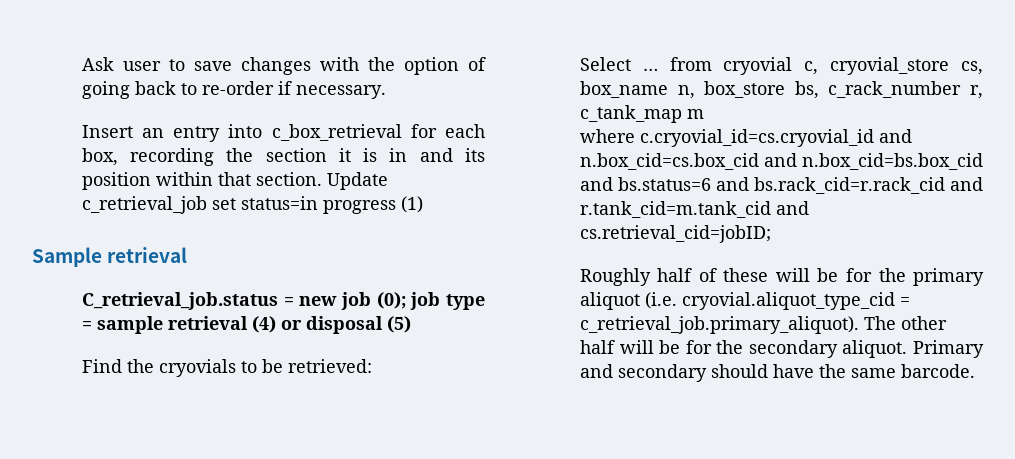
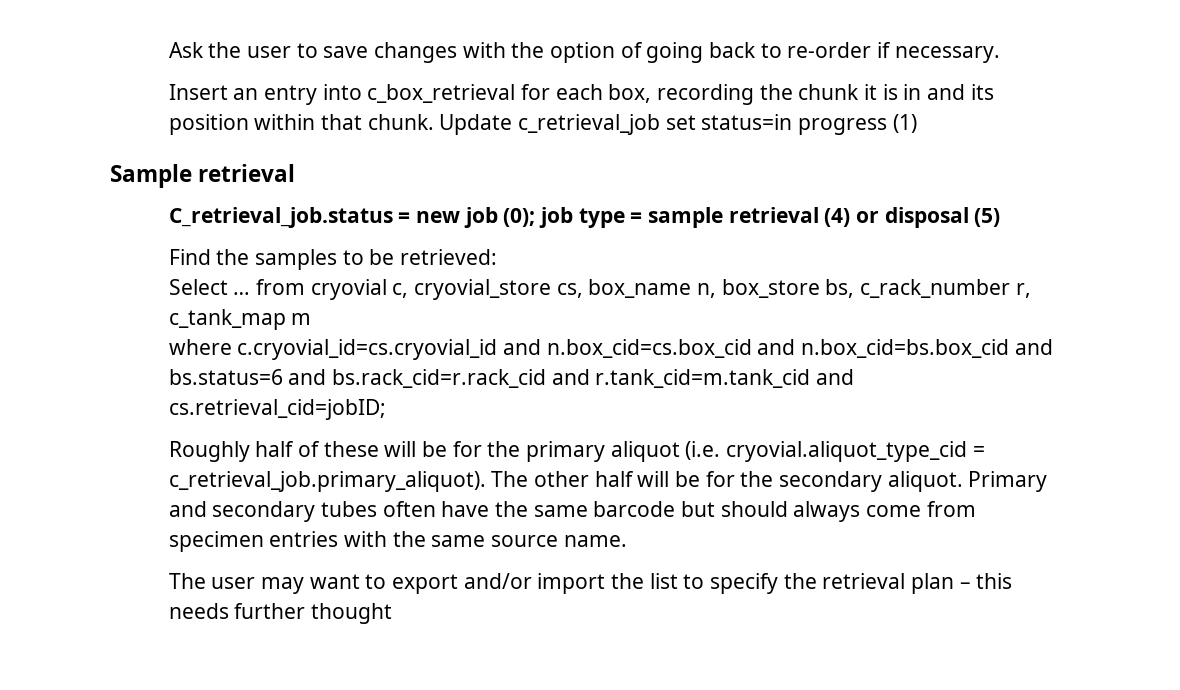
(114, 64) none -> [208,42,242,58] the
[265,148,327,162] section -> [798,84,860,100] chunk
[255,172,322,186] section. -> [367,114,434,130] chunk.
[158,359,236,377] cryovials -> [255,249,338,270] samples
[710,364,768,378] should -> [321,501,436,517] tubes often
[900,364,975,378] barcode. -> [593,501,976,522] [168,531,627,552] [168,573,1013,594] [168,603,393,624] barcode but should always come from specimen entries with the same source name. // The user may want to export and/or import the list to specify the retrieval plan – this needs further thought

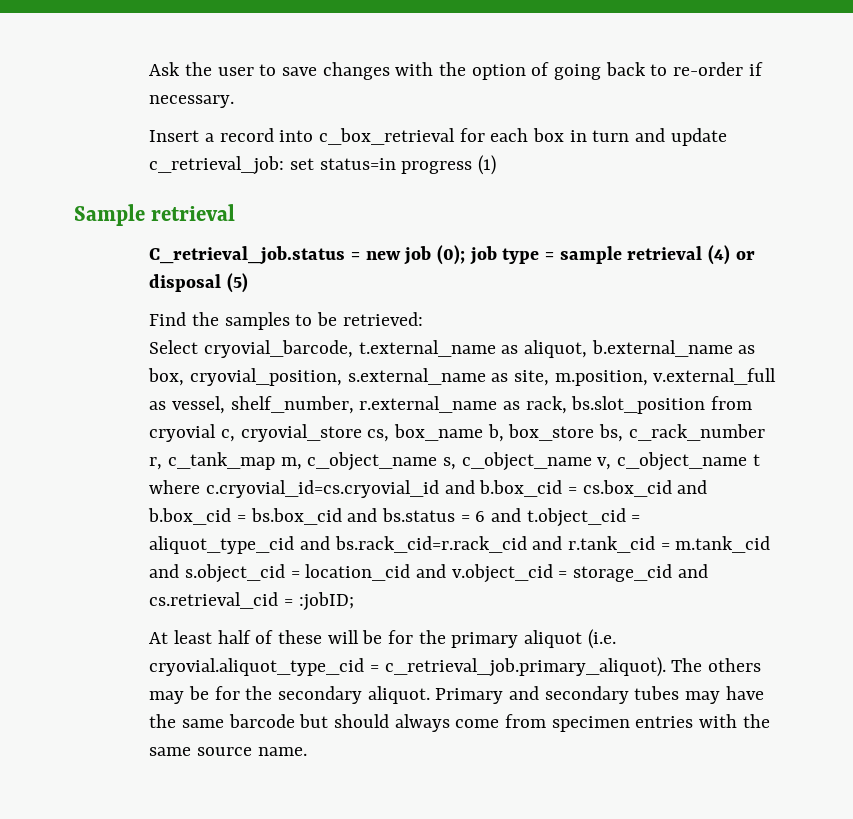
[233,85,318,105] an entry -> [204,128,274,142] a record
[608,84,994,105] [168,114,661,135] box, recording the chunk it is in and its position within that chunk. Update c_retrieval_job -> [532,128,727,146] [149,156,285,175] box in turn and update c_retrieval_job:
[233,292,251,295] … -> [203,340,756,358] [148,368,777,386] [149,396,706,414] cryovial_barcode, t.external_name as aliquot, b.external_name as box, cryovial_position, s.external_name as site, m.position, v.external_full as vessel, shelf_number, r.external_name as rack, bs.slot_position
[697,283,717,298] n, -> [487,424,504,442] b,
[291,313,312,325] [168,339,1053,360] [168,369,855,388] [168,399,386,420] [168,441,250,462] m // where c.cryovial_id=cs.cryovial_id and n.box_cid=cs.box_cid and n.box_cid=bs.box_cid and bs.status=6 and bs.rack_cid=r.rack_cid and r.tank_cid=m.tank_cid and cs.retrieval_cid=jobID; // Roughly -> [280,452,760,471] [149,480,708,498] [148,508,641,527] [149,536,771,554] [149,564,708,583] [149,592,354,611] [149,630,212,644] m, c_object_name s, c_object_name v, c_object_name t where c.cryovial_id=cs.cryovial_id and b.box_cid = cs.box_cid and b.box_cid = bs.box_cid and bs.status = 6 and t.object_cid = aliquot_type_cid and bs.rack_cid=r.rack_cid and r.tank_cid = m.tank_cid and s.object_cid = location_cid and v.object_cid = storage_cid and cs.retrieval_cid = :jobID; // At least
[534,471,670,487] other half will -> [707,658,761,672] [149,691,185,704] others may
[382,501,436,517] often -> [684,691,720,704] may
[168,573,1013,594] [168,603,393,624] // The user may want to export and/or import the list to specify the retrieval plan – this needs further thought -> (307, 751) none

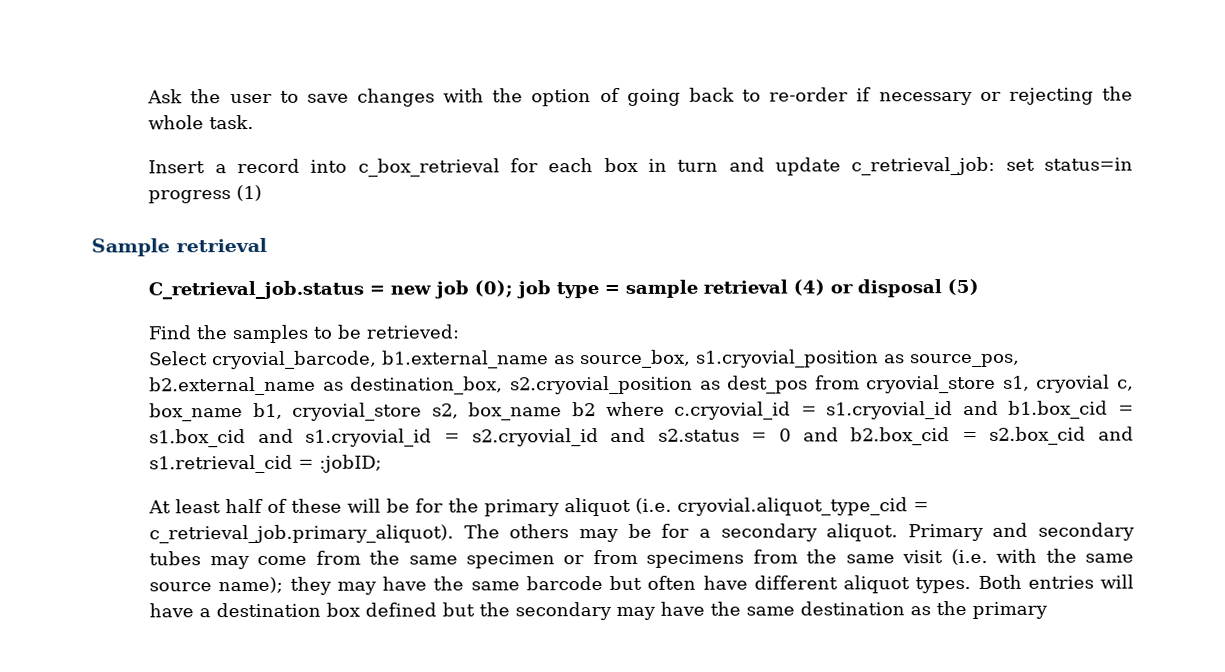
[149,95,235,108] necessary. -> [878,86,1133,106] [148,114,255,130] necessary or rejecting the whole task.
[358,340,756,358] [148,368,777,386] [149,396,752,414] [149,424,765,442] [149,452,760,471] [149,480,708,498] [148,508,641,527] [149,536,771,554] [149,564,708,583] [149,592,279,609] t.external_name as aliquot, b.external_name as box, cryovial_position, s.external_name as site, m.position, v.external_full as vessel, shelf_number, r.external_name as rack, bs.slot_position from cryovial c, cryovial_store cs, box_name b, box_store bs, c_rack_number r, c_tank_map m, c_object_name s, c_object_name v, c_object_name t where c.cryovial_id=cs.cryovial_id and b.box_cid = cs.box_cid and b.box_cid = bs.box_cid and bs.status = 6 and t.object_cid = aliquot_type_cid and bs.rack_cid=r.rack_cid and r.tank_cid = m.tank_cid and s.object_cid = location_cid and v.object_cid = storage_cid and cs.retrieval_cid -> [382,349,1021,369] [149,374,1135,396] [149,400,1135,422] [149,426,1134,448] [149,454,294,474] b1.external_name as source_box, s1.cryovial_position as source_pos, b2.external_name as destination_box, s2.cryovial_position as dest_pos from cryovial_store s1, cryovial c, box_name b1, cryovial_store s2, box_name b2 where c.cryovial_id = s1.cryovial_id and b1.box_cid = s1.box_cid and s1.cryovial_id = s2.cryovial_id and s2.status = 0 and b2.box_cid = s2.box_cid and s1.retrieval_cid
[245,686,273,700] the -> [698,528,711,538] a
(720, 697) none -> [257,548,1134,569] [149,576,377,595] come from the same specimen or from specimens from the same visit (i.e. with the same source name); they may
[333,714,770,732] [149,747,307,756] should always come from specimen entries with the same source name. -> [647,574,1134,594] [149,601,1049,621] often have different aliquot types. Both entries will have a destination box defined but the secondary may have the same destination as the primary

